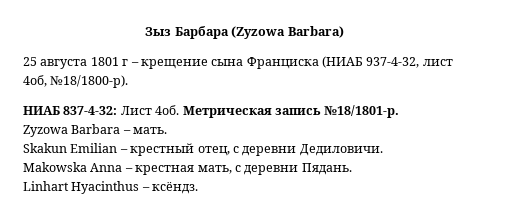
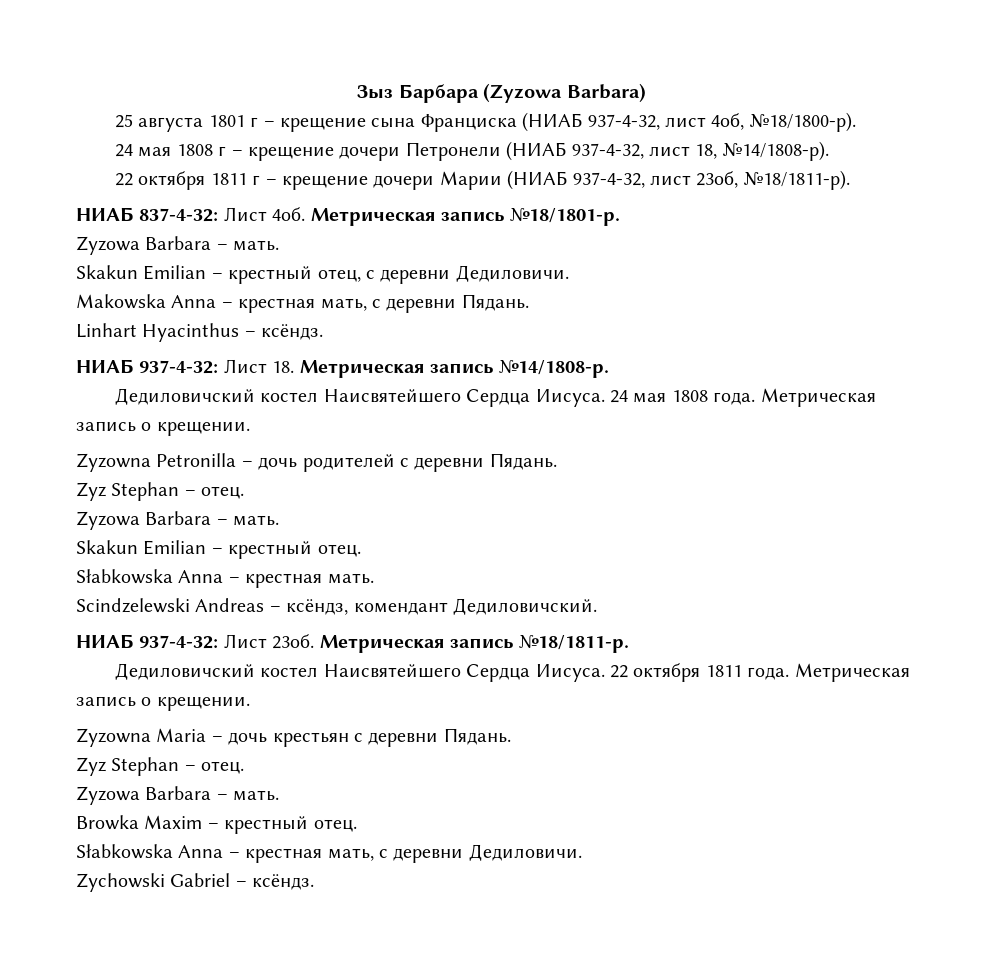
(129, 81) none -> [115,141,829,161] [115,170,850,190] // 24 мая 1808 г – крещение дочери Петронели (НИАБ 937-4-32, лист 18, №14/1808-р). // 22 октября 1811 г – крещение дочери Марии (НИАБ 937-4-32, лист 23об, №18/1811-р).
(199, 188) none -> [76,359,610,378] [115,388,876,407] [76,421,250,436] [76,453,557,472] [76,482,245,501] [76,511,280,530] [76,540,361,559] [76,569,374,588] [76,598,597,615] [76,634,630,653] [115,663,910,682] [76,696,250,711] [76,728,511,747] [76,757,245,776] [76,786,280,805] [76,815,357,834] [76,844,582,863] [76,873,315,892] // НИАБ 937-4-32: Лист 18. Метрическая запись №14/1808-р. // Дедиловичский костел Наисвятейшего Сердца Иисуса. 24 мая 1808 года. Метрическая запись о крещении. // Zyzowna Petronilla – дочь родителей с деревни Пядань. // Zyz Stephan – отец. // Zyzowa Barbara – мать. // Skakun Emilian – крестный отец. // Słabkowska Anna – крестная мать. // Scindzelewski Andreas – ксёндз, комендант Дедиловичский. // НИАБ 937-4-32: Лист 23об. Метрическая запись №18/1811-р. // Дедиловичский костел Наисвятейшего Сердца Иисуса. 22 октября 1811 года. Метрическая запись о крещении. // Zyzowna Maria – дочь крестьян с деревни Пядань. // Zyz Stephan – отец. // Zyzowa Barbara – мать. // Browka Maxim – крестный отец. // Słabkowska Anna – крестная мать, с деревни Дедиловичи. // Zychowski Gabriel – ксёндз.

